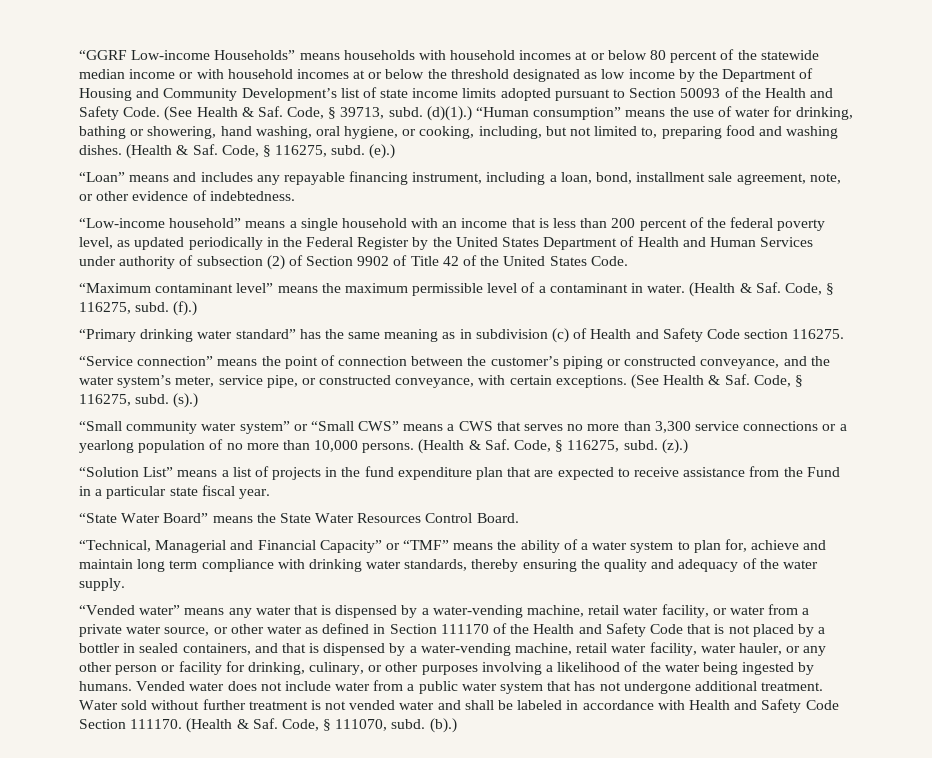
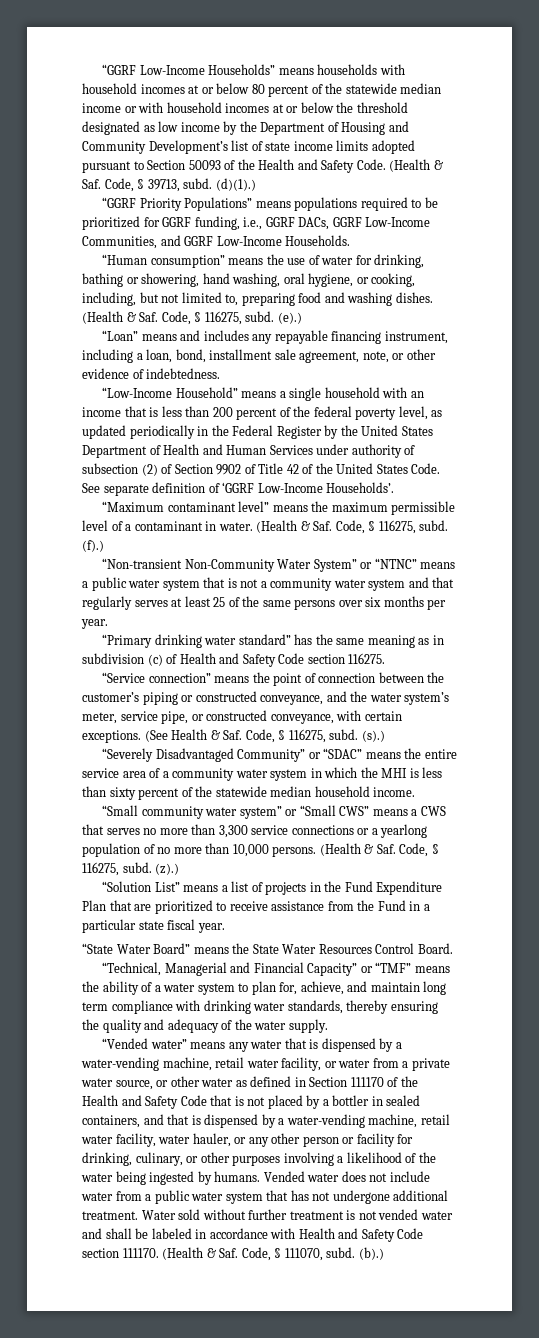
[79,50,211,60] “GGRF Low-income -> [102,64,205,75] “GGRF Low-Income
[164,106,238,121] (See Health -> [389,159,431,172] (Health
(472, 113) none -> [102,197,438,211] [82,216,431,230] [82,235,351,249] // “GGRF Priority Populations” means populations required to be prioritized for GGRF funding, i.e., GGRF DACs, GGRF Low-Income Communities, and GGRF Low-Income Households. //
[79,218,242,228] “Low-income household” -> [102,387,238,398] “Low-Income Household”
(628, 261) none -> [82,482,395,496] See separate definition of ‘GGRF Low-Income Households’.
(198, 308) none -> [102,558,456,572] [82,577,455,591] [82,596,447,610] [81,619,108,629] // “Non-transient Non-Community Water System” or “NTNC” means a public water system that is not a community water system and that regularly serves at least 25 of the same persons over six months per year.
(199, 400) none -> [102,748,457,762] [82,767,443,781] [82,786,416,800] // “Severely Disadvantaged Community” or “SDAC” means the entire service area of a community water system in which the MHI is less than sixty percent of the statewide median household income.
[364,466,504,480] fund expenditure plan -> [344,881,443,895] [82,900,106,911] Fund Expenditure Plan
[557,467,614,480] expected -> [154,900,213,914] prioritized
[751,540,800,550] achieve -> [300,981,344,995] achieve,
[79,719,126,729] Section -> [82,1248,119,1258] section

